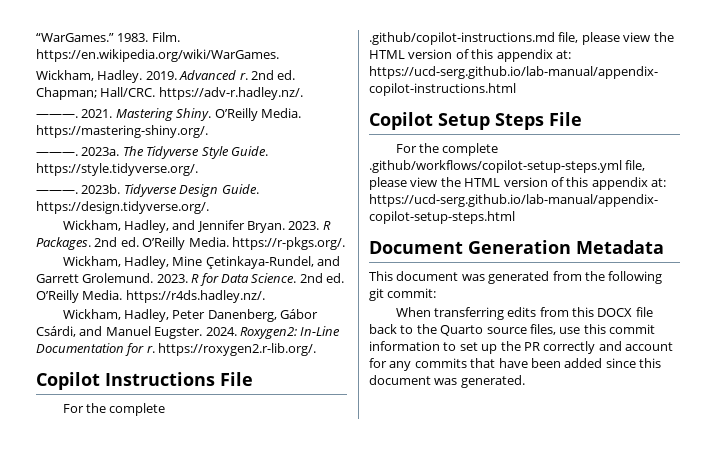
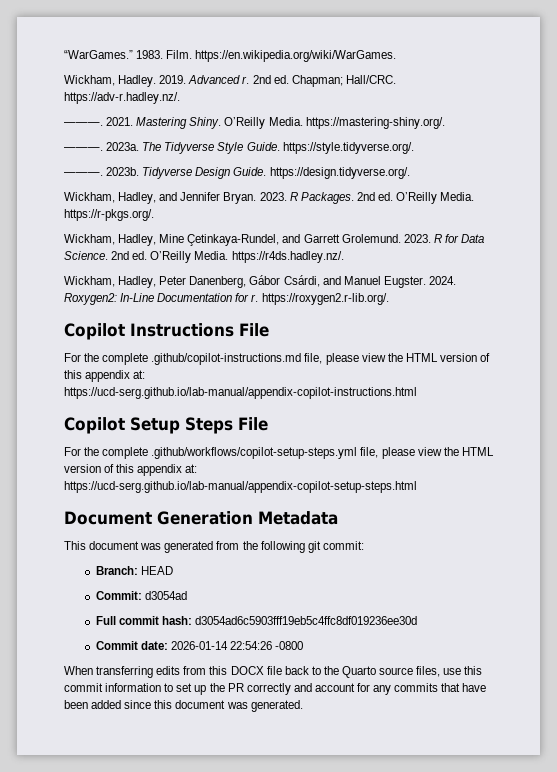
(437, 293) none -> [95,566,173,575] [95,591,187,600] [95,616,417,625] [95,641,303,650] // Branch: HEAD // Commit: d3054ad // Full commit hash: d3054ad6c5903fff19eb5c4ffc8df019236ee30d // Commit date: 2026-01-14 22:54:26 -0800

